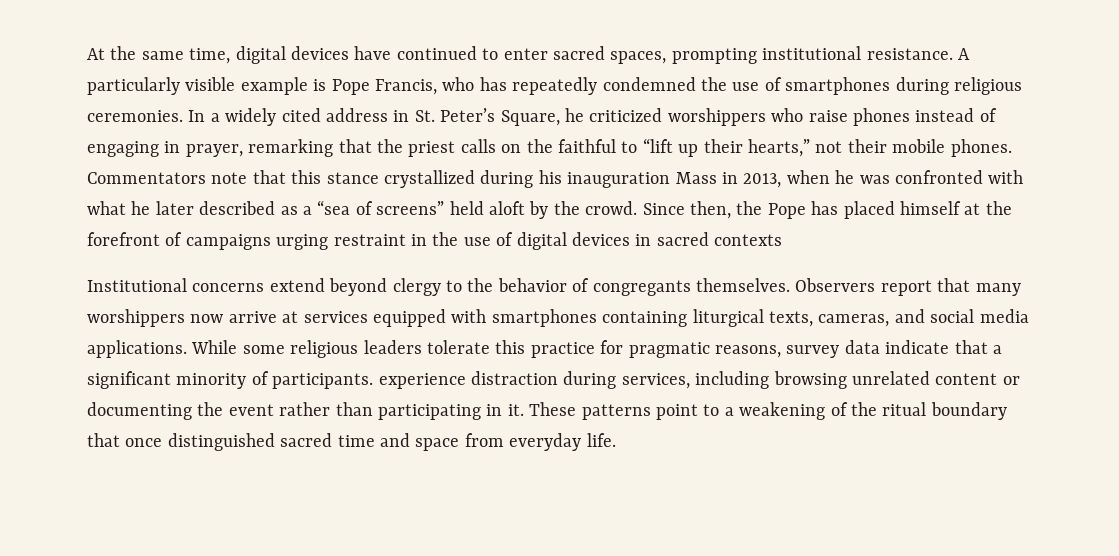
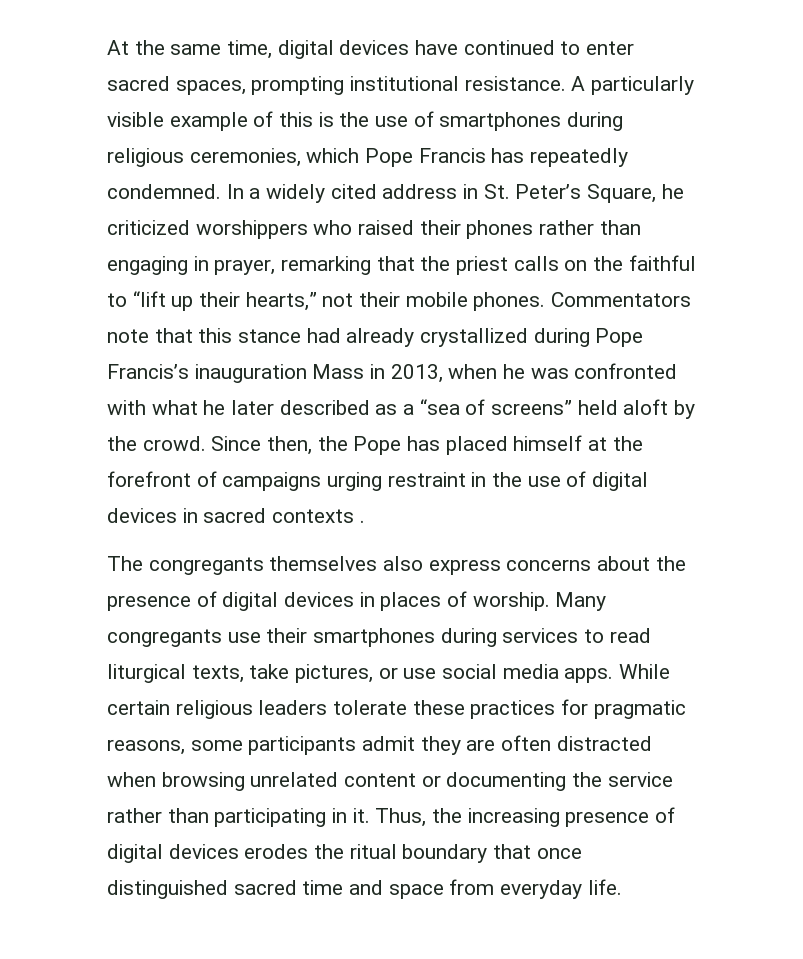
[313,77,696,95] is Pope Francis, who has repeatedly condemned -> [253,111,334,127] of this is
[87,110,183,122] ceremonies. -> [189,148,629,167] [107,184,221,199] ceremonies, which Pope Francis has repeatedly condemned.
[808,108,997,126] raise phones instead of -> [358,220,641,239] raised their phones rather than
[384,170,562,188] crystallized during his -> [306,328,644,347] [107,364,189,379] had already crystallized during Pope Francis’s
[87,278,1021,296] [87,309,1029,327] [87,340,285,358] // Institutional concerns extend beyond clergy to the behavior of congregants themselves. Observers report that many worshippers now arrive at services equipped with smartphones containing liturgical texts, cameras, and social media applications. While some -> [359,520,365,523] [107,556,686,575] [107,591,607,611] [107,628,651,647] [107,664,671,683] [107,700,170,715] . // The congregants themselves also express concerns about the presence of digital devices in places of worship. Many congregants use their smartphones during services to read liturgical texts, take pictures, or use social media apps. While certain
[495,340,595,358] this practice -> [412,700,556,719] these practices
[786,340,1002,358] [87,371,770,389] survey data indicate that a significant minority of participants. experience distraction during services, including -> [190,735,652,755] [107,772,156,787] some participants admit they are often distracted when
[228,404,274,416] event -> [607,772,673,787] service
[529,402,848,420] These patterns point to a weakening of -> [375,807,676,827] [107,844,309,863] Thus, the increasing presence of digital devices erodes

